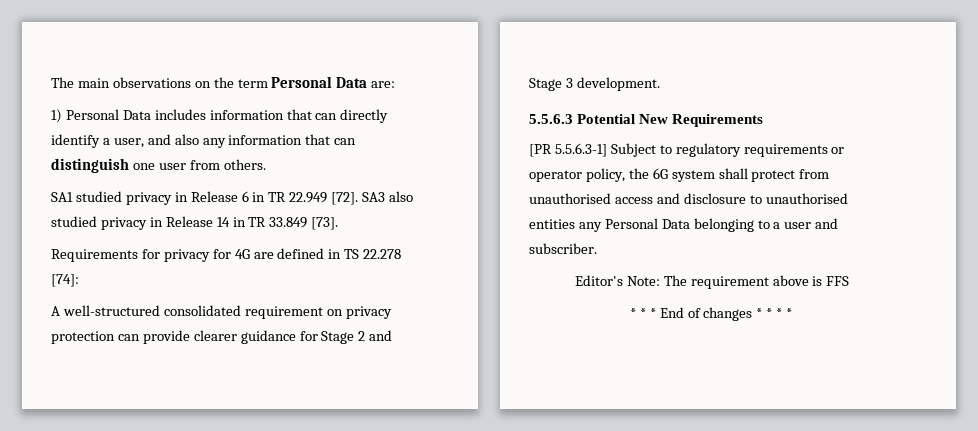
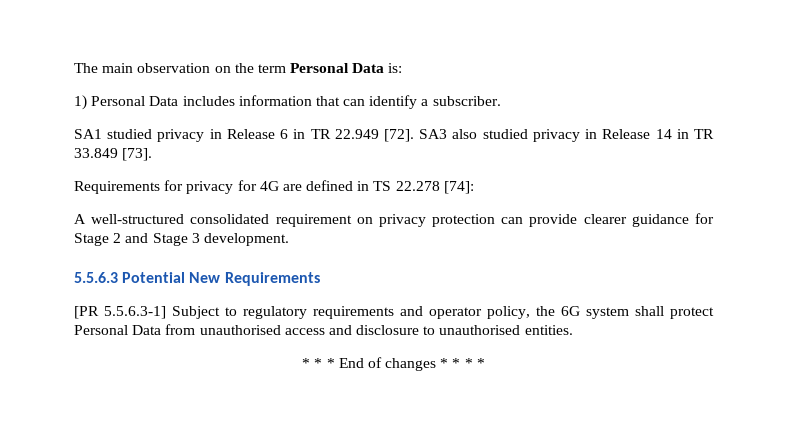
[112,77,191,88] observations -> [137,63,211,73] observation
[371,81,396,88] are: -> [388,63,403,73] is:
[340,109,389,123] directly -> (366, 102) none
[113,134,357,148] [51,158,266,173] user, and also any information that can distinguish one user from others. -> [432,96,501,106] subscriber.
[831,147,845,154] or -> [400,306,423,316] and
(796, 176) none -> [74,325,162,335] Personal Data
[529,218,839,232] [529,243,597,254] [574,275,850,289] entities any Personal Data belonging to a user and subscriber. // Editor's Note: The requirement above is FFS -> [524,325,573,335] entities.

